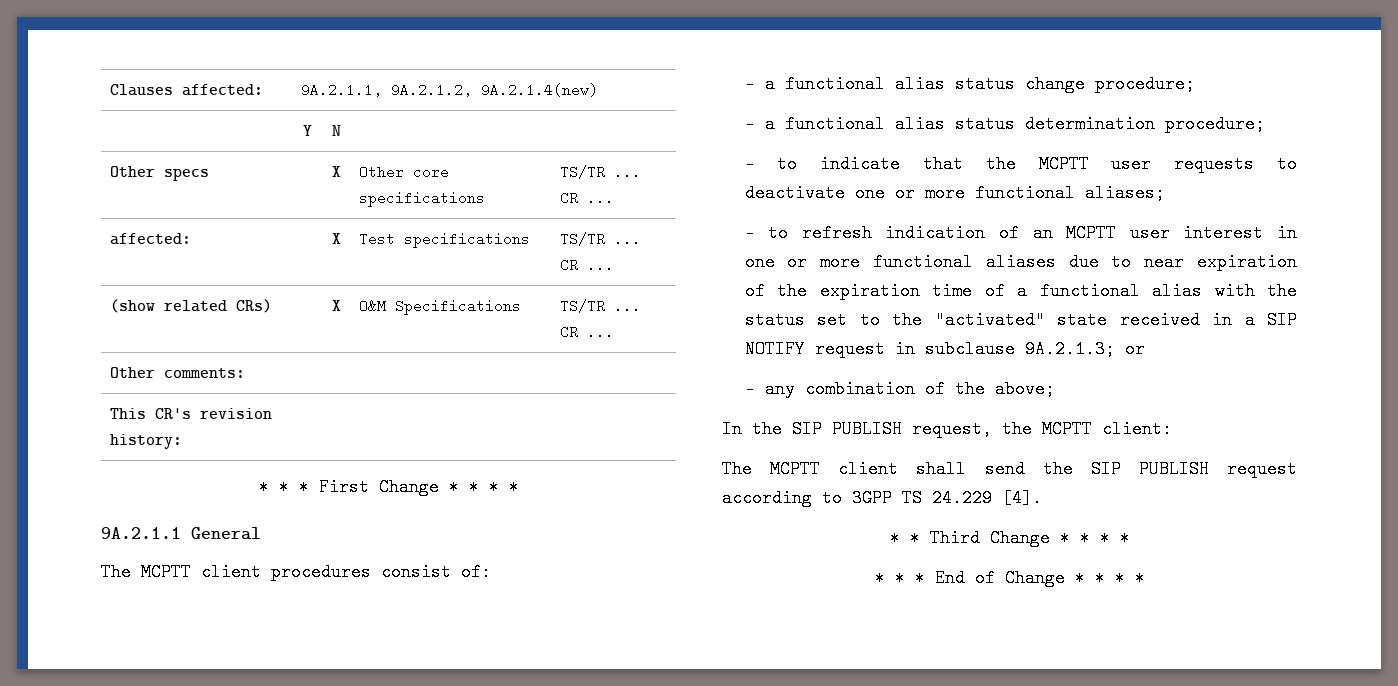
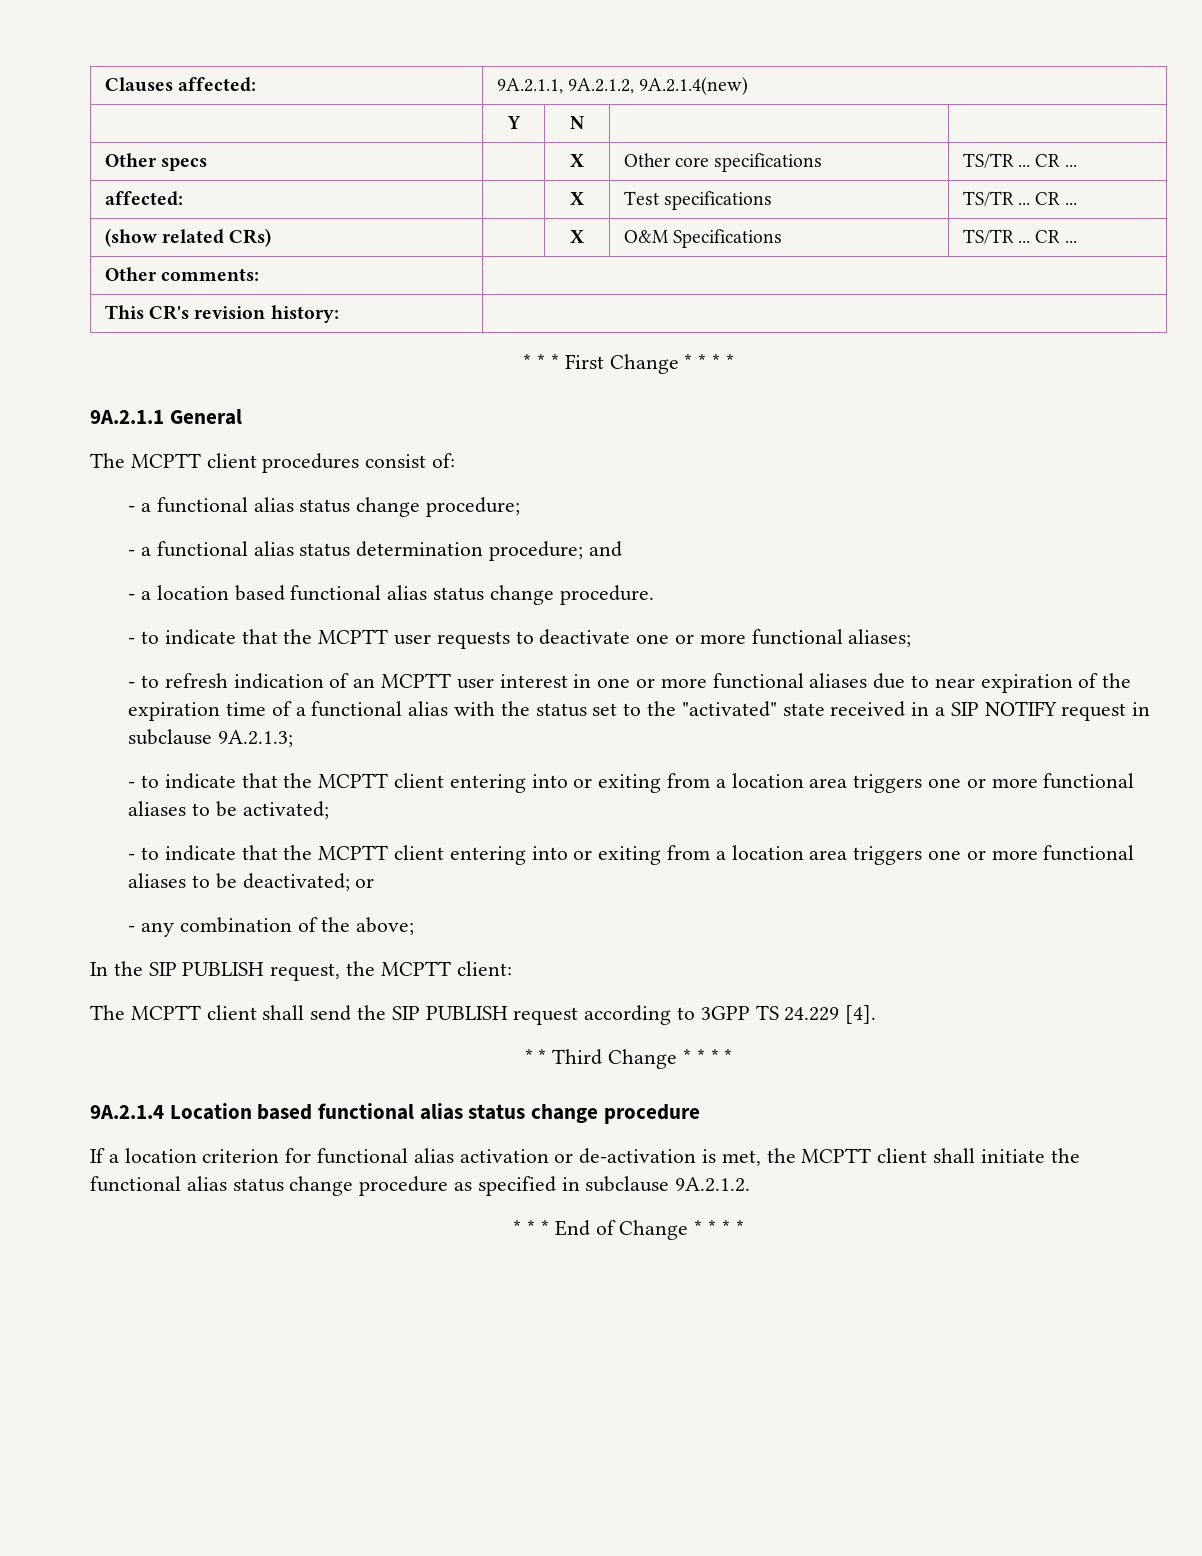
(1265, 124) none -> [588,541,622,557] [128,585,654,605] and // - a location based functional alias status change procedure.
(1115, 349) none -> [128,773,1135,793] [128,801,329,819] [128,845,1135,865] [128,873,350,891] // - to indicate that the MCPTT client entering into or exiting from a location area triggers one or more functional aliases to be activated; // - to indicate that the MCPTT client entering into or exiting from a location area triggers one or more functional aliases to be deactivated;
(1130, 538) none -> [90,1103,700,1124] [90,1148,1080,1166] [90,1176,751,1196] // 9A.2.1.4 Location based functional alias status change procedure // If a location criterion for functional alias activation or de-activation is met, the MCPTT client shall initiate the functional alias status change procedure as specified in subclause 9A.2.1.2.

